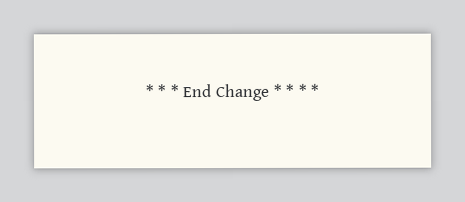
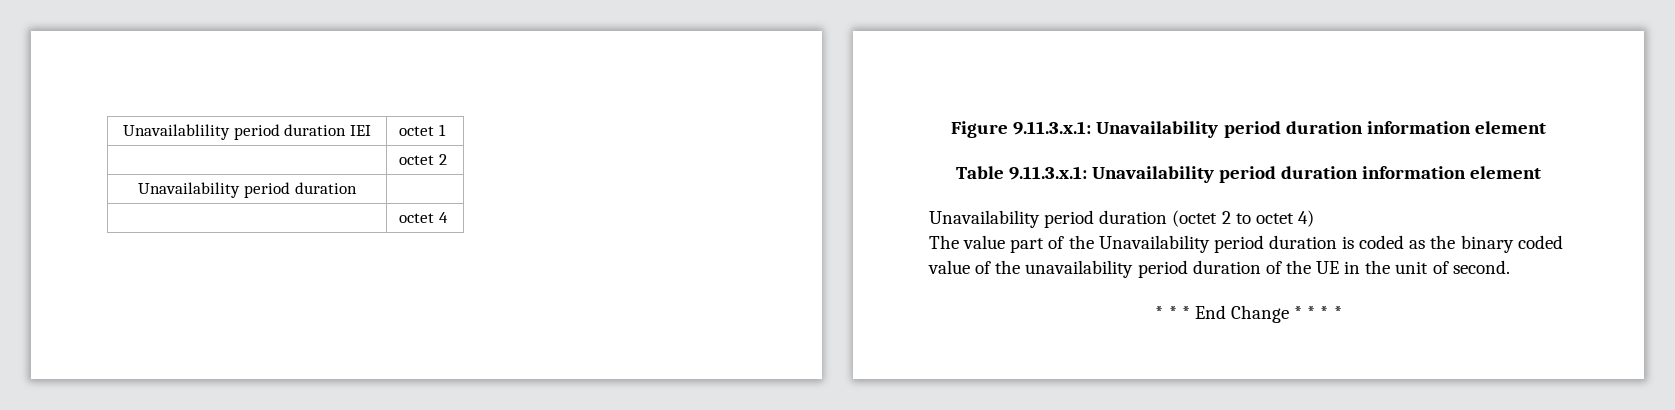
(144, 91) none -> [123,124,371,140] [399,124,446,136] [399,154,447,165] [138,182,357,198] [399,212,448,223] [951,121,1546,138] [955,166,1542,183] [929,210,1314,228] [929,235,1563,253] [928,260,1510,278] Unavailablility period duration IEI | octet 1 // | octet 2 // Unavailability period duration | // | octet 4 // Figure 9.11.3.x.1: Unavailability period duration information element // Table 9.11.3.x.1: Unavailability period duration information element // Unavailability period duration (octet 2 to octet 4) // The value part of the Unavailability period duration is coded as the binary coded value of the unavailability period duration of the UE in the unit of second. //

